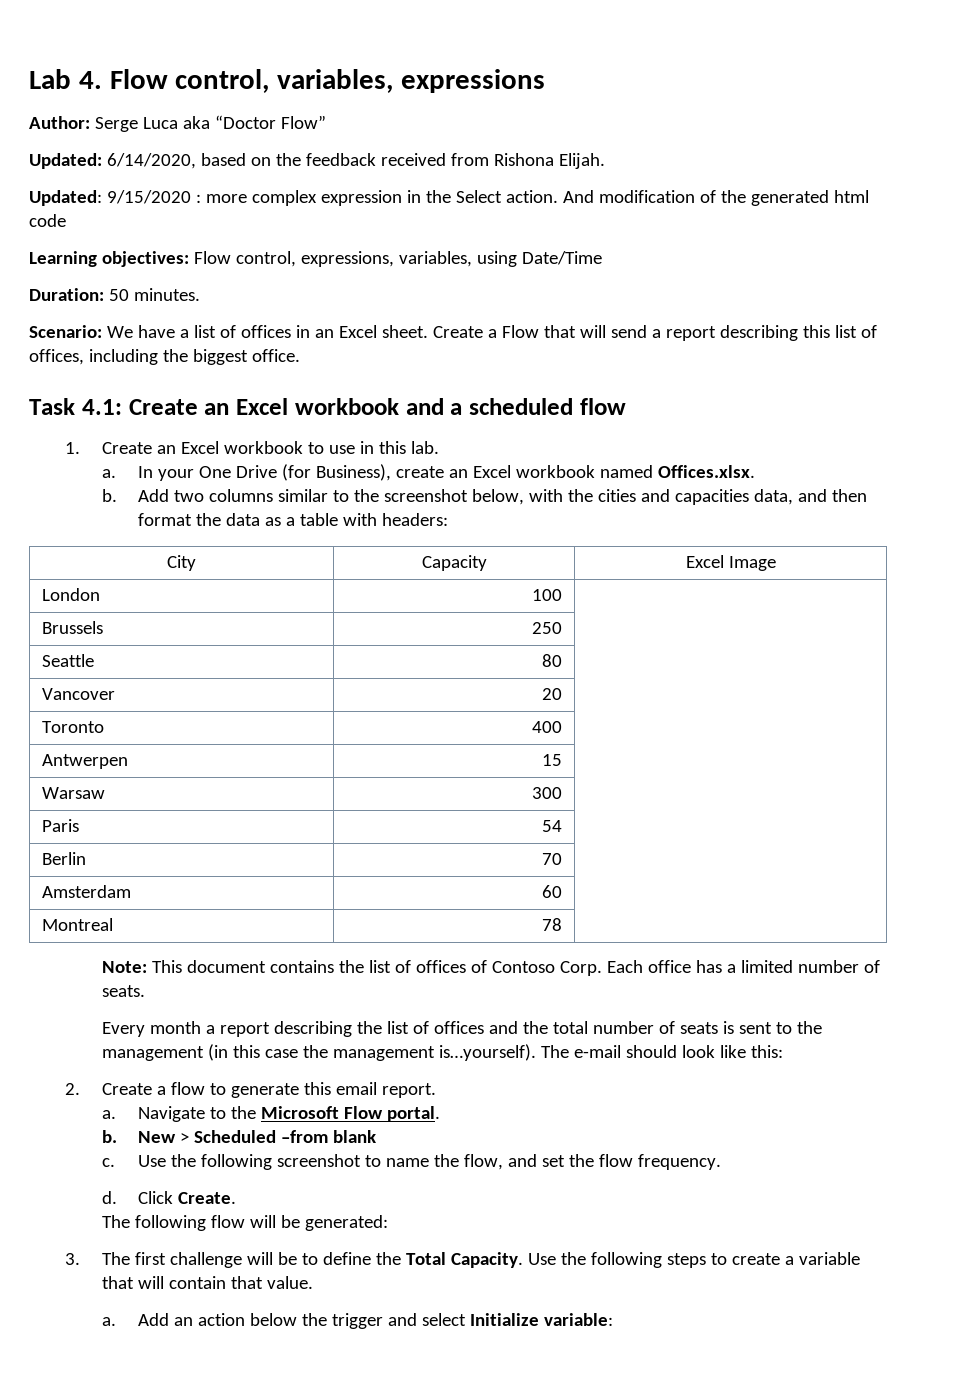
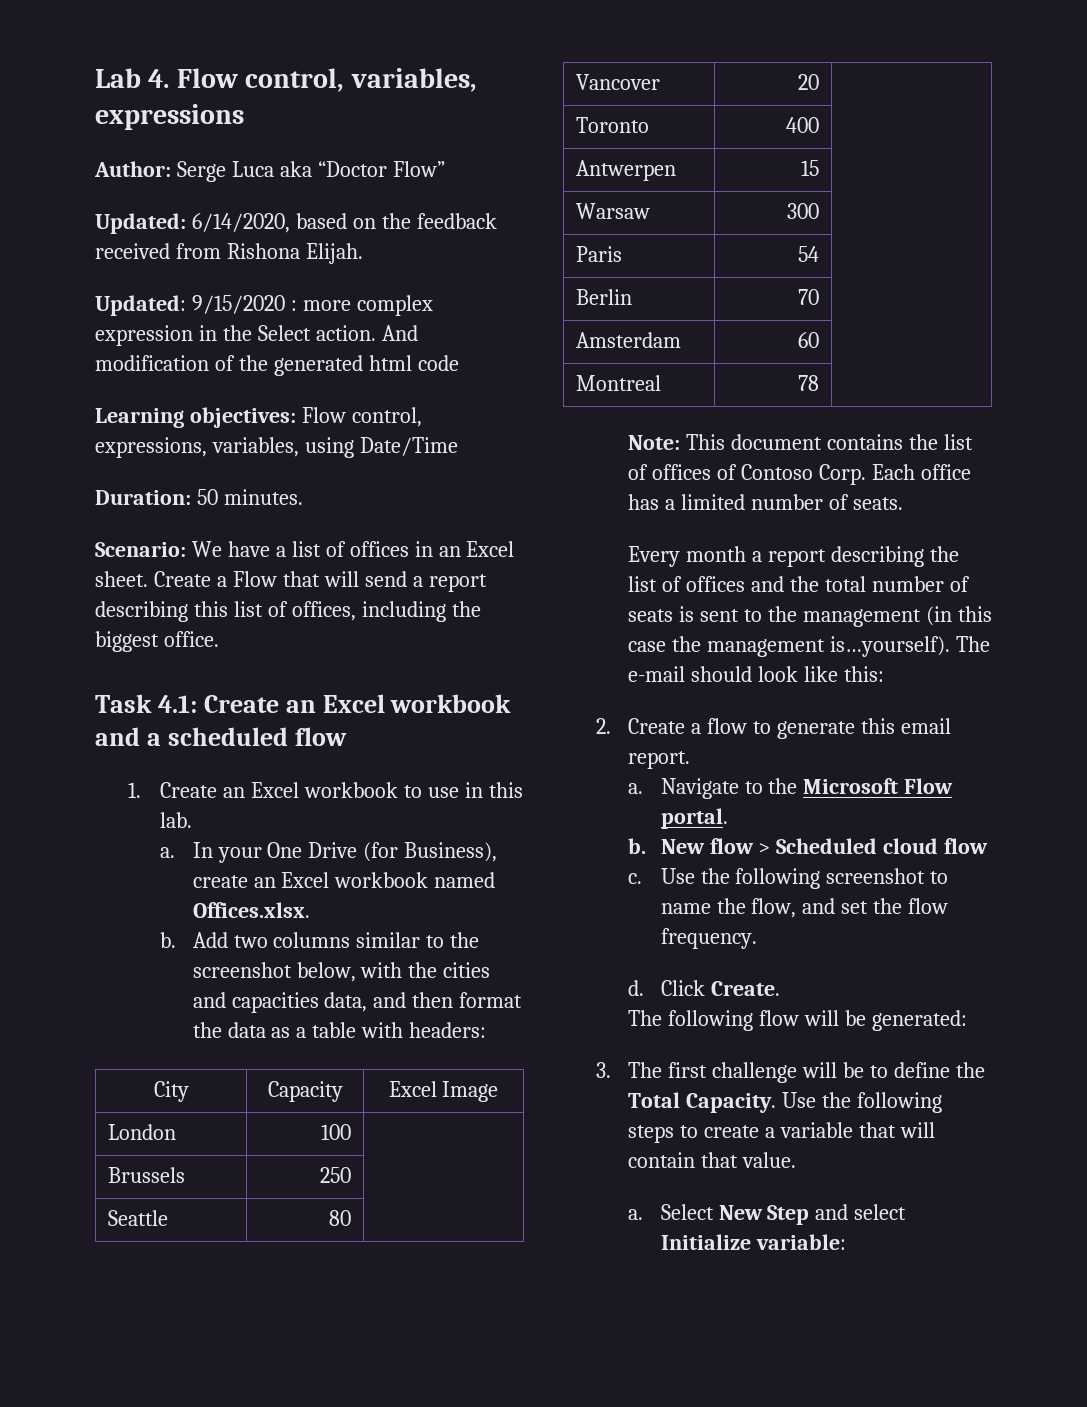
(176, 1137) none -> [709,838,754,854] flow
[280,1130,376,1143] –from blank -> [883,838,989,854] cloud flow
[137,1313,383,1329] Add an action below the trigger -> [660,1204,810,1225] Select New Step

